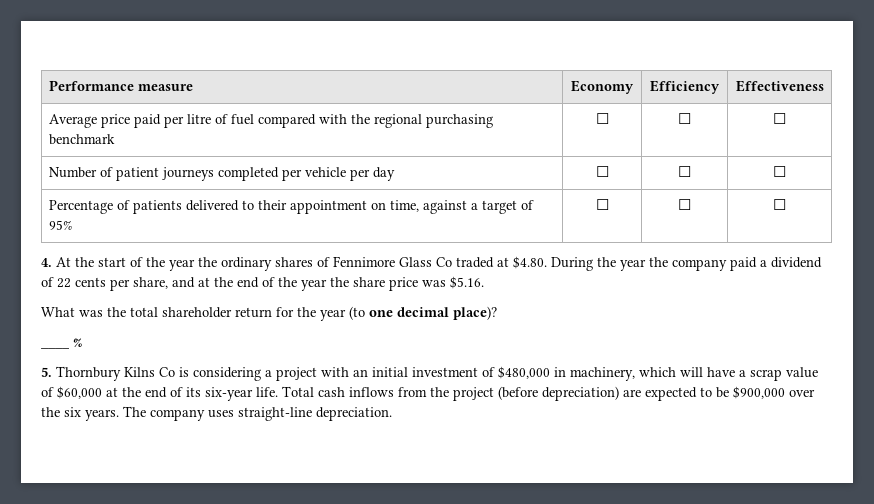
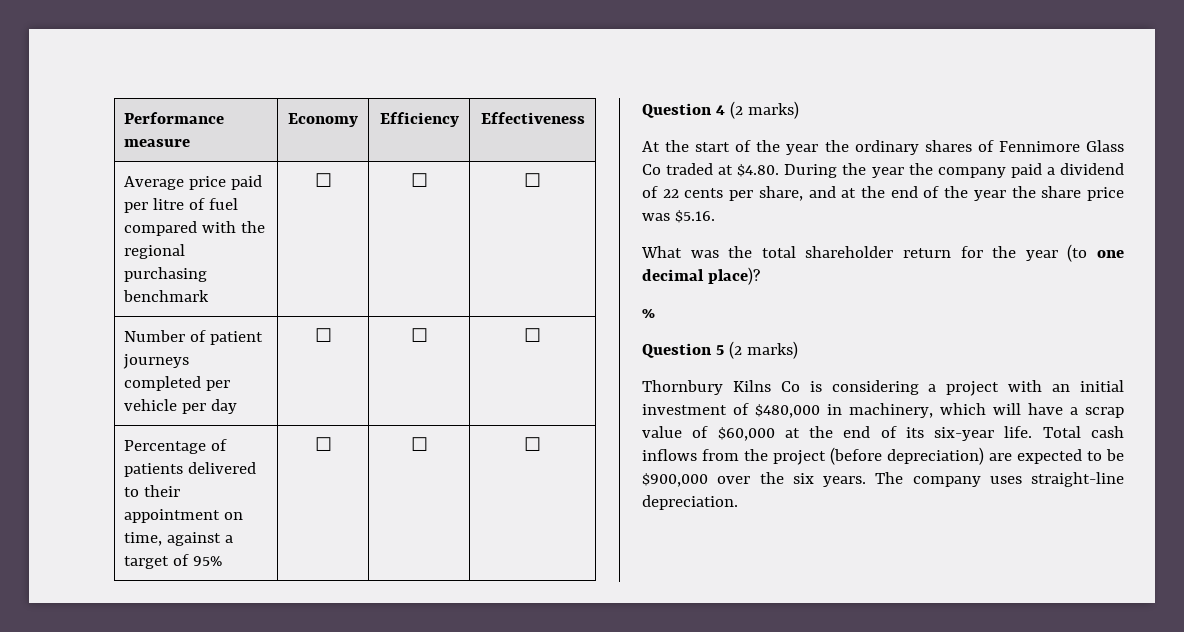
[41,258,52,267] 4. -> [642,101,799,119] Question 4 (2 marks) //
[41,347,69,349] ____ -> (760, 276) none
[41,367,52,377] 5. -> [642,341,798,359] Question 5 (2 marks) //

